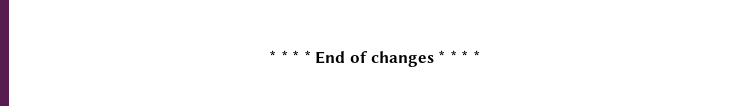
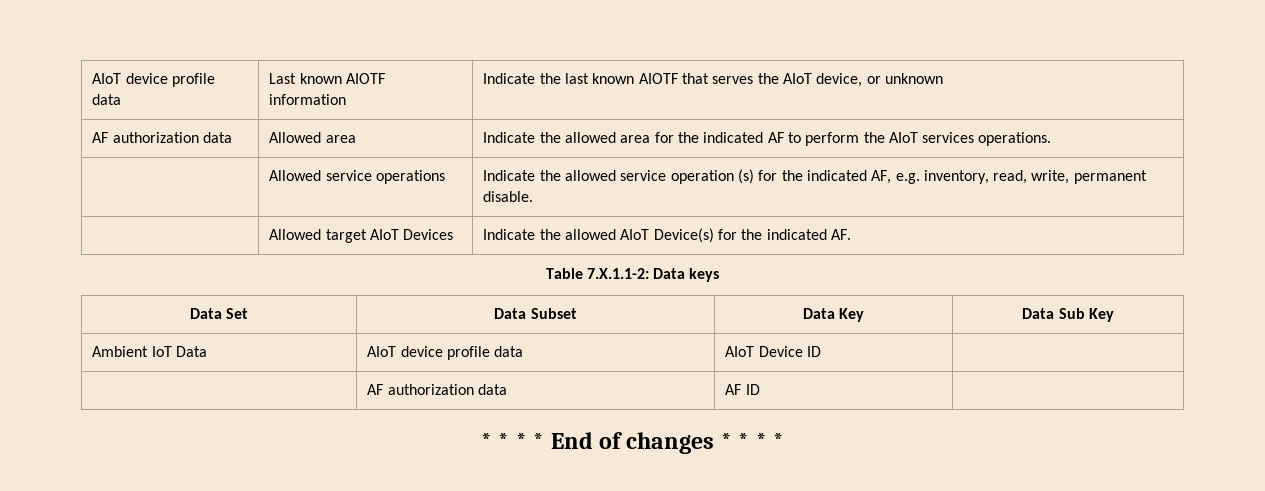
(269, 56) none -> [92,73,215,87] [92,94,122,105] [269,73,385,84] [269,94,347,105] [483,73,943,87] [92,132,232,143] [269,132,356,143] [483,132,1052,146] [269,170,445,184] [483,169,1147,184] [483,191,534,202] [269,229,454,243] [483,228,851,243] [545,268,720,282] [189,308,249,319] [494,308,577,319] [802,308,865,322] [1022,308,1114,322] [92,346,207,357] [367,346,524,360] [725,346,821,357] [367,384,507,395] [725,384,760,395] AIoT device profile data | Last known AIOTF information | Indicate the last known AIOTF that serves the AIoT device, or unknown // AF authorization data | Allowed area | Indicate the allowed area for the indicated AF to perform the AIoT services operations. // | Allowed service operations | Indicate the allowed service operation (s) for the indicated AF, e.g. inventory, read, write, permanent disable. // | Allowed target AIoT Devices | Indicate the allowed AIoT Device(s) for the indicated AF. // Table 7.X.1.1-2: Data keys // Data Set | Data Subset | Data Key | Data Sub Key // Ambient IoT Data | AIoT device profile data | AIoT Device ID | // | AF authorization data | AF ID | //

